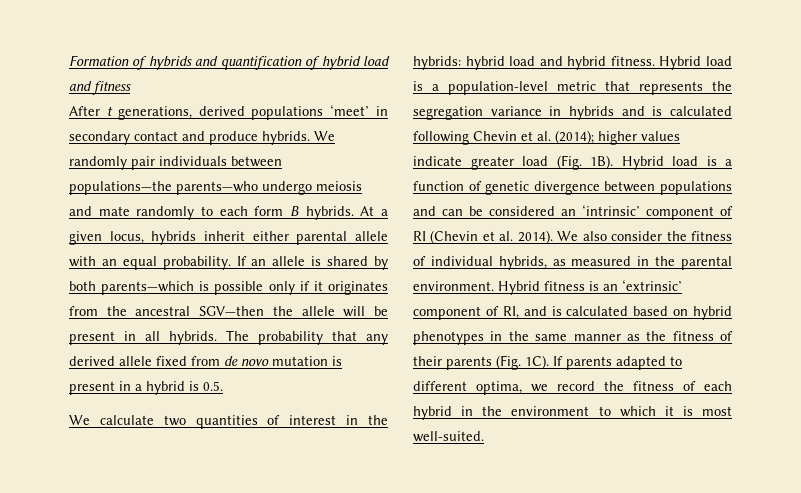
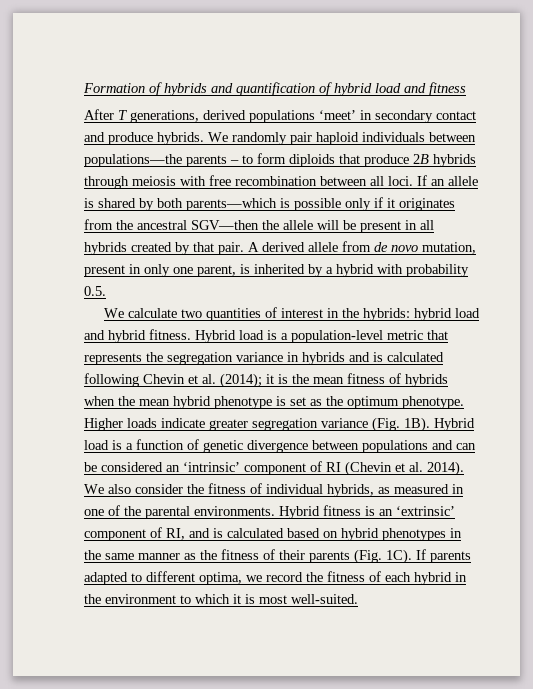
[106,107,113,116] t -> [118,110,127,120] T
(155, 163) none -> [316,132,359,145] haploid
[176,181,362,195] [69,206,388,220] [69,231,388,245] [69,256,231,270] parents—who undergo meiosis and mate randomly to each form B hybrids. At a given locus, hybrids inherit either parental allele with an equal probability. -> [186,153,476,167] [84,175,413,189] parents – to form diploids that produce 2B hybrids through meiosis with free recombination between all loci.
[169,330,388,345] hybrids. The probability that any -> [84,242,259,255] hybrids created by that pair. A
[156,356,187,366] fixed -> (338, 247) none
[272,356,342,366] [69,381,199,395] mutation is present in a hybrid is -> [422,242,476,254] [84,264,469,277] mutation, present in only one parent, is inherited by a hybrid with probability
[598,131,680,145] [413,156,548,170] higher values indicate greater load -> [266,373,448,387] [84,396,464,409] [84,418,368,431] it is the mean fitness of hybrids when the mean hybrid phenotype is set as the optimum phenotype. Higher loads indicate greater segregation variance
(650, 261) none -> [84,505,120,516] one of
[413,281,494,291] environment. -> [194,506,275,516] environments.

